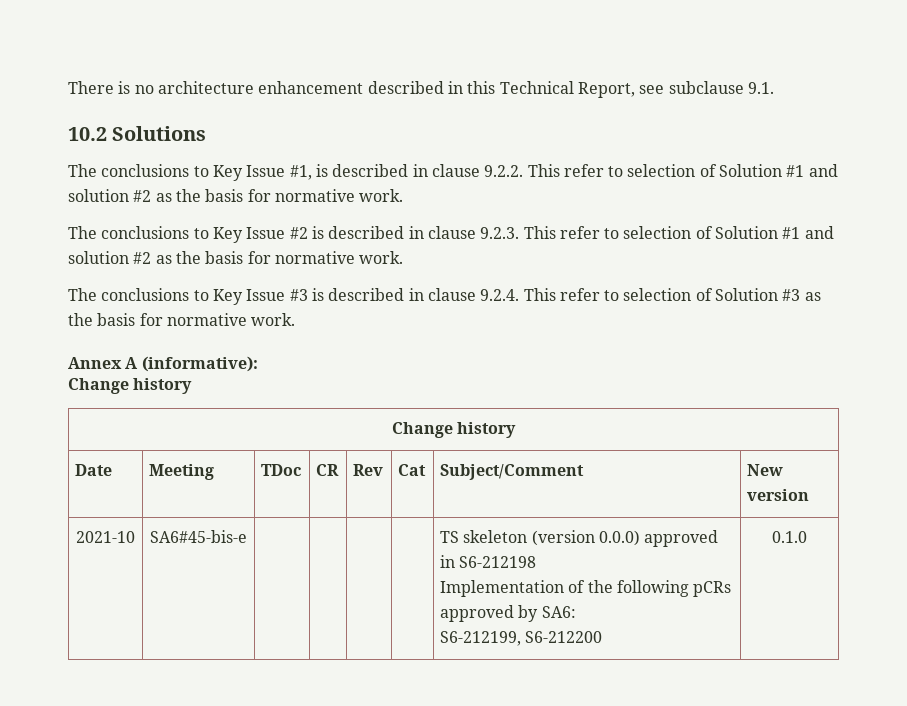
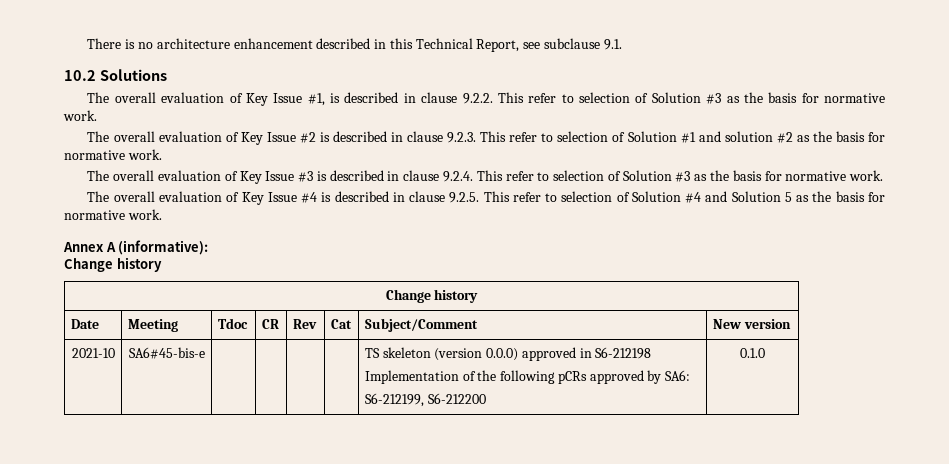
[101,164,209,177] conclusions to -> [114,92,243,103] overall evaluation of
[786,164,838,177] [68,189,404,202] [68,226,209,239] #1 and solution #2 as the basis for normative work. // The conclusions to -> [706,92,886,104] [63,110,97,121] [87,131,239,142] #3 as the basis for normative work. // The overall evaluation of
[101,288,209,301] conclusions to -> [113,170,238,181] overall evaluation of
(296, 319) none -> [87,191,886,205] [64,209,162,220] // The overall evaluation of Key Issue #4 is described in clause 9.2.5. This refer to selection of Solution #4 and Solution 5 as the basis for normative work.
[261,464,302,476] TDoc -> [217,318,248,329] Tdoc

